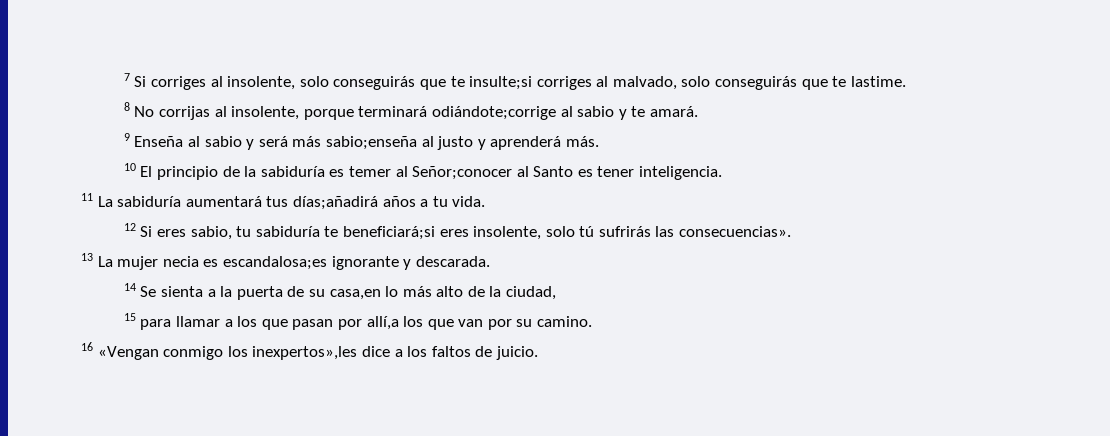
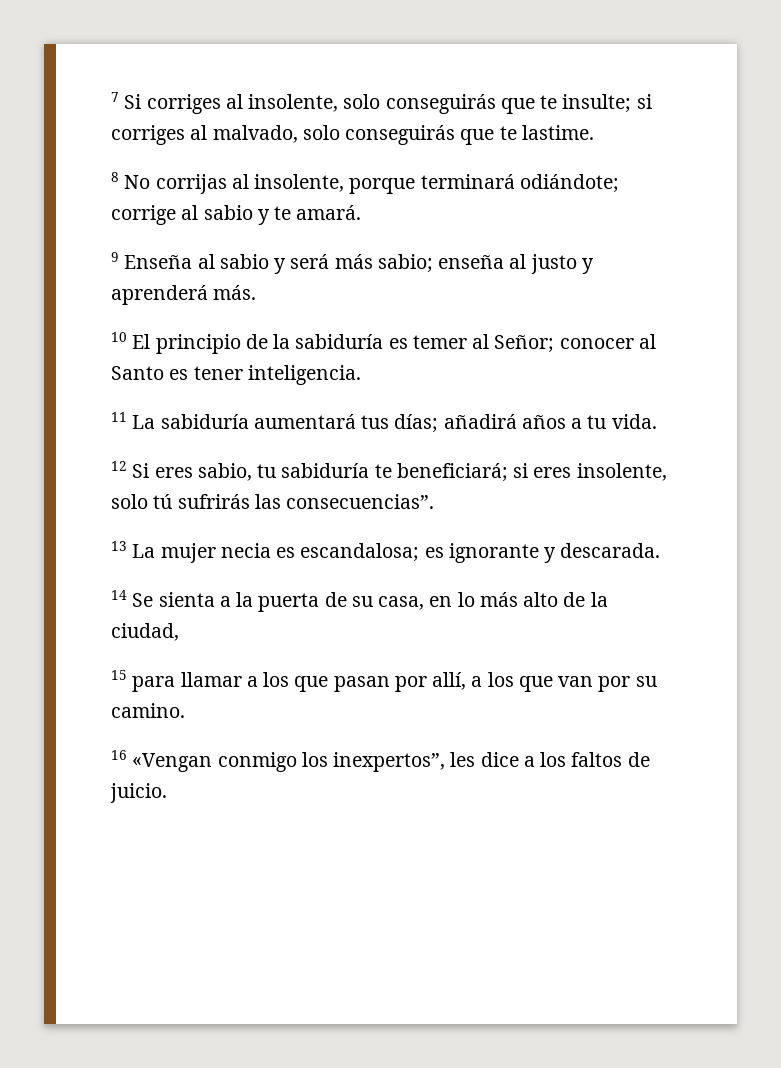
[469,76,533,90] insulte;si -> [562,94,652,113] insulte; si
[431,106,556,120] odiándote;corrige -> [519,174,619,193] [111,205,176,225] odiándote; corrige
[325,136,417,150] sabio;enseña -> [377,254,505,273] sabio; enseña
[412,166,513,180] Señor;conocer -> [494,335,634,353] Señor; conocer
[292,196,378,210] días;añadirá -> [394,414,517,433] días; añadirá
[342,226,435,240] beneficiará;si -> [396,463,529,482] beneficiará; si
[679,226,792,237] consecuencias». -> [286,494,435,509] consecuencias”.
[222,256,327,270] escandalosa;es -> [300,543,444,562] escandalosa; es
[329,289,381,300] casa,en -> [378,596,453,610] casa, en
[366,316,399,330] allí,a -> [432,672,483,690] allí, a
[252,346,358,360] inexpertos»,les -> [333,752,476,772] inexpertos”, les

